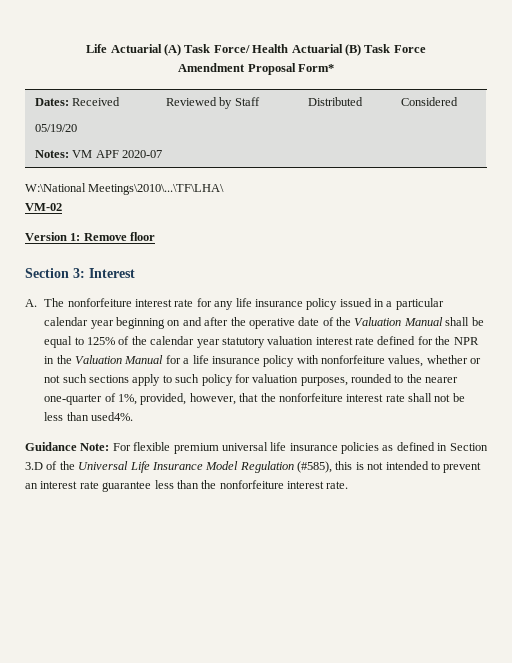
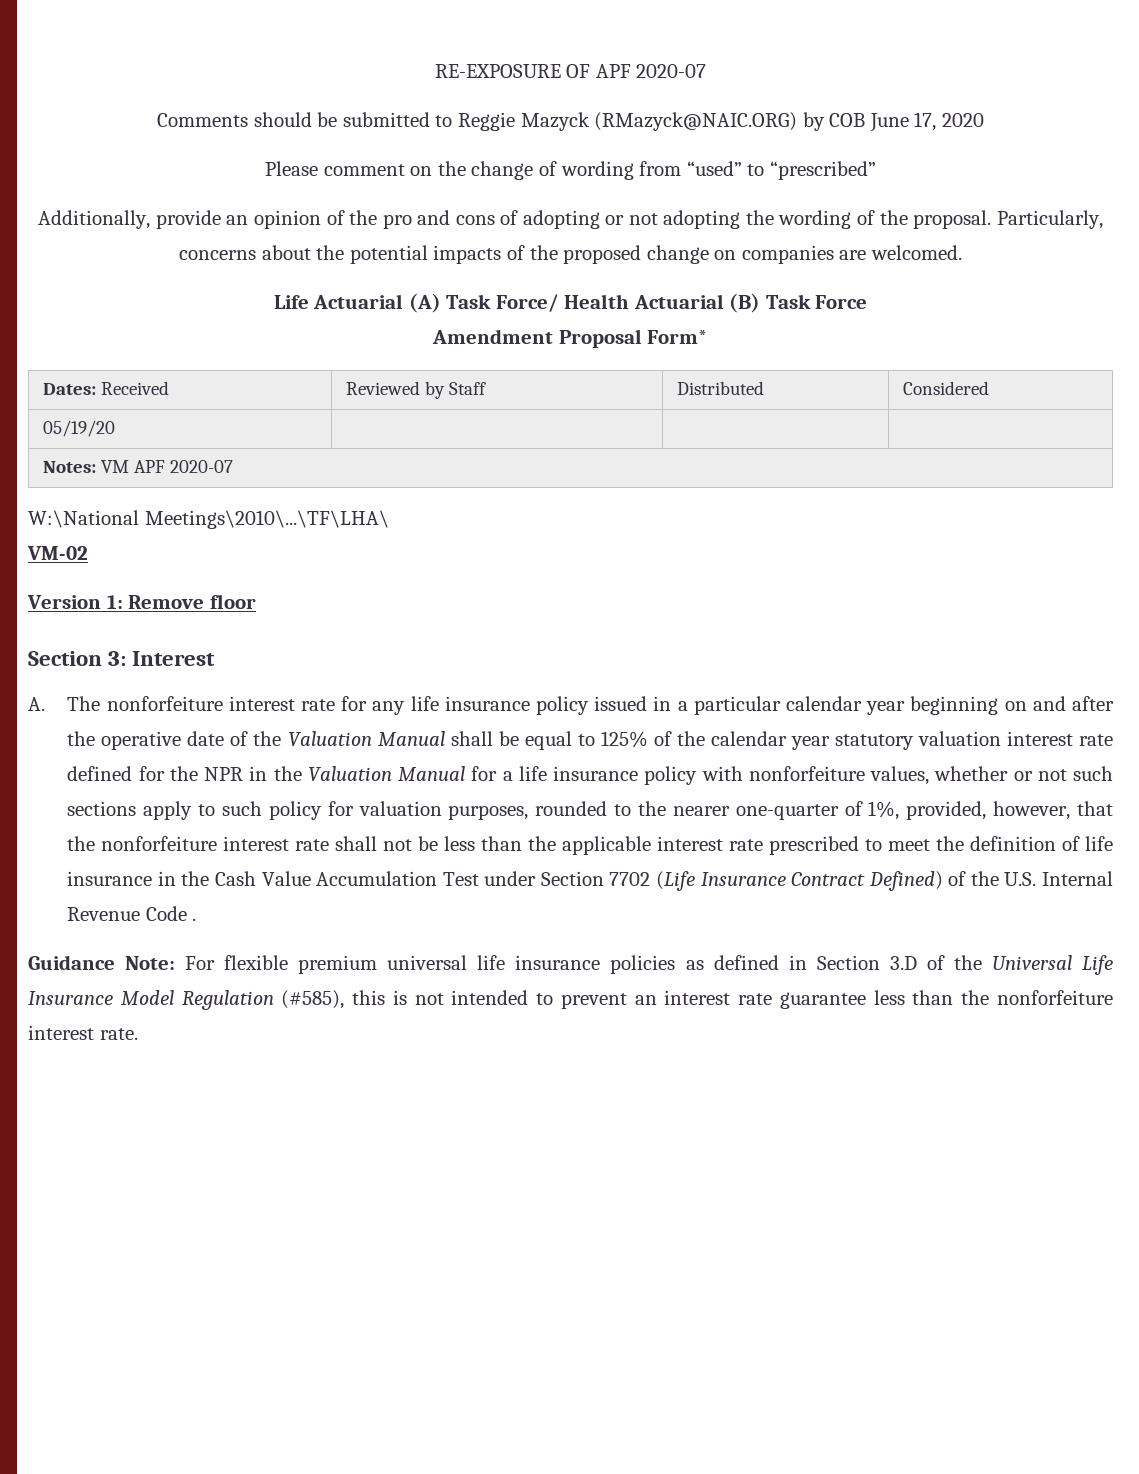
(86, 48) none -> [434,64,707,78] [157,112,984,132] [265,161,876,180] [38,210,1103,229] [179,245,962,264] RE-EXPOSURE OF APF 2020-07 // Comments should be submitted to Reggie Mazyck (RMazyck@NAIC.ORG) by COB June 17, 2020 // Please comment on the change of wording from “used” to “prescribed” // Additionally, provide an opinion of the pro and cons of adopting or not adopting the wording of the proposal. Particularly, concerns about the potential impacts of the proposed change on companies are welcomed. //
[91,412,134,421] used4%. -> [528,836,1113,855] [67,871,1113,891] [67,906,197,921] the applicable interest rate prescribed to meet the definition of life insurance in the Cash Value Accumulation Test under Section 7702 (Life Insurance Contract Defined) of the U.S. Internal Revenue Code .

